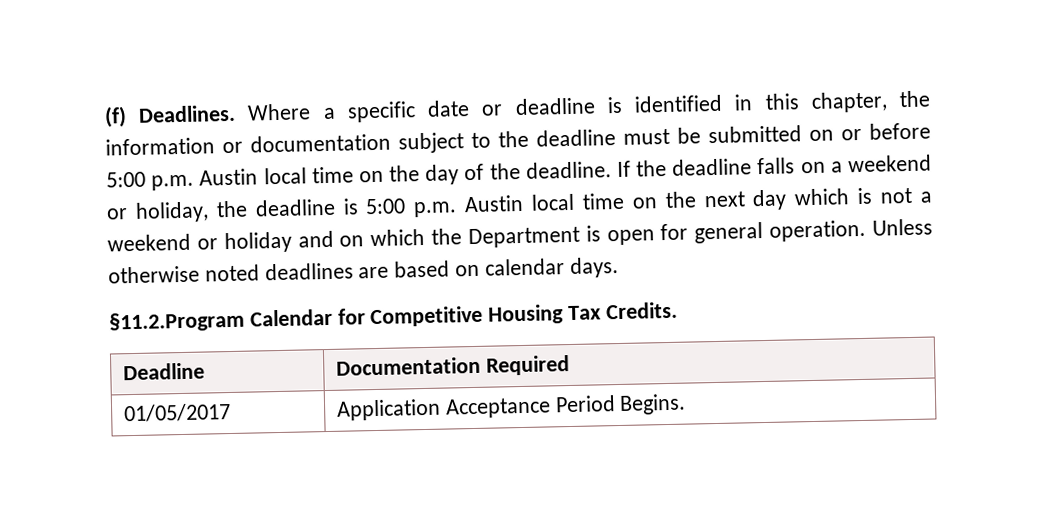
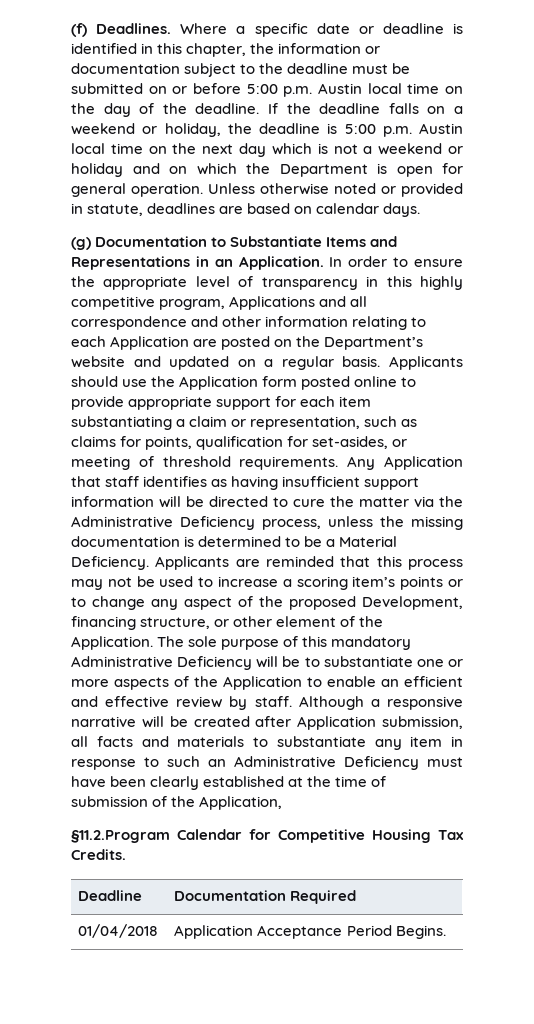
(260, 273) none -> [381,183,463,197] [71,203,144,216] or provided in statute,
(619, 267) none -> [71,236,398,250] [71,256,463,270] [71,276,464,290] [71,296,368,310] [71,316,427,330] [71,336,424,350] [71,356,463,370] [71,376,417,390] [71,396,372,410] [71,416,418,430] [71,436,408,450] [71,456,463,470] [71,476,420,490] [71,496,463,508] [71,516,463,530] [71,536,398,547] [71,556,463,570] [71,576,464,590] [71,596,463,610] [71,616,384,630] [71,636,412,650] [71,656,463,670] [71,676,463,690] [71,696,463,710] [71,716,463,730] [71,736,463,750] [71,756,463,770] [71,776,387,790] [71,796,283,810] // (g) Documentation to Substantiate Items and Representations in an Application. In order to ensure the appropriate level of transparency in this highly competitive program, Applications and all correspondence and other information relating to each Application are posted on the Department’s website and updated on a regular basis. Applicants should use the Application form posted online to provide appropriate support for each item substantiating a claim or representation, such as claims for points, qualification for set-asides, or meeting of threshold requirements. Any Application that staff identifies as having insufficient support information will be directed to cure the matter via the Administrative Deficiency process, unless the missing documentation is determined to be a Material Deficiency. Applicants are reminded that this process may not be used to increase a scoring item’s points or to change any aspect of the proposed Development, financing structure, or other element of the Application. The sole purpose of this mandatory Administrative Deficiency will be to substantiate one or more aspects of the Application to enable an efficient and effective review by staff. Although a responsive narrative will be created after Application submission, all facts and materials to substantiate any item in response to such an Administrative Deficiency must have been clearly established at the time of submission of the Application,
[122,403,231,423] 01/05/2017 -> [78,924,159,938] 01/04/2018

